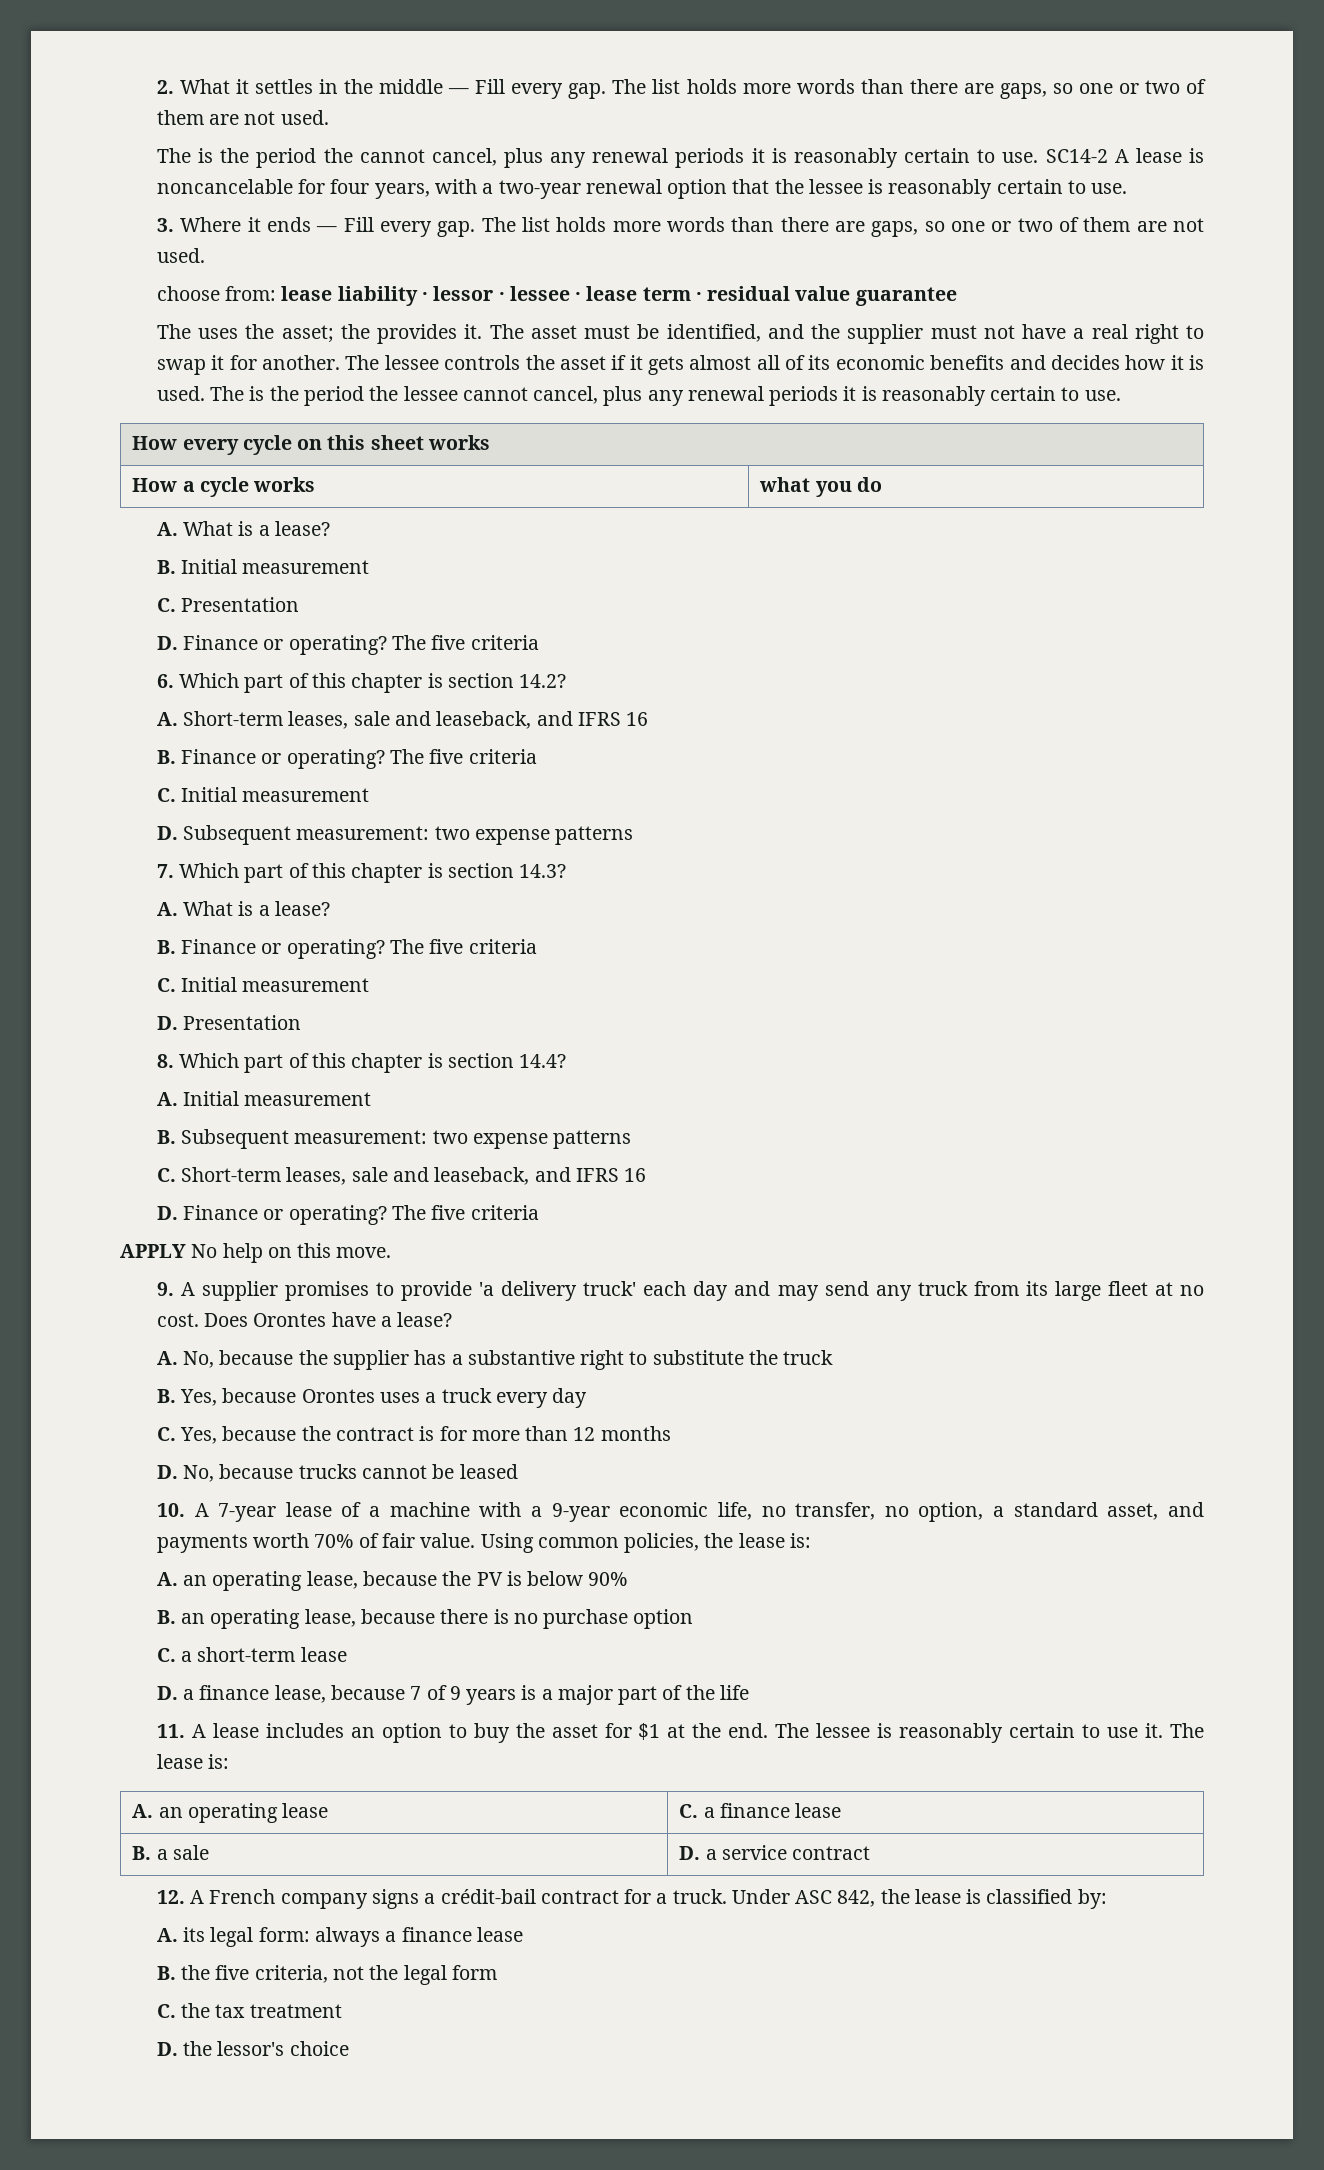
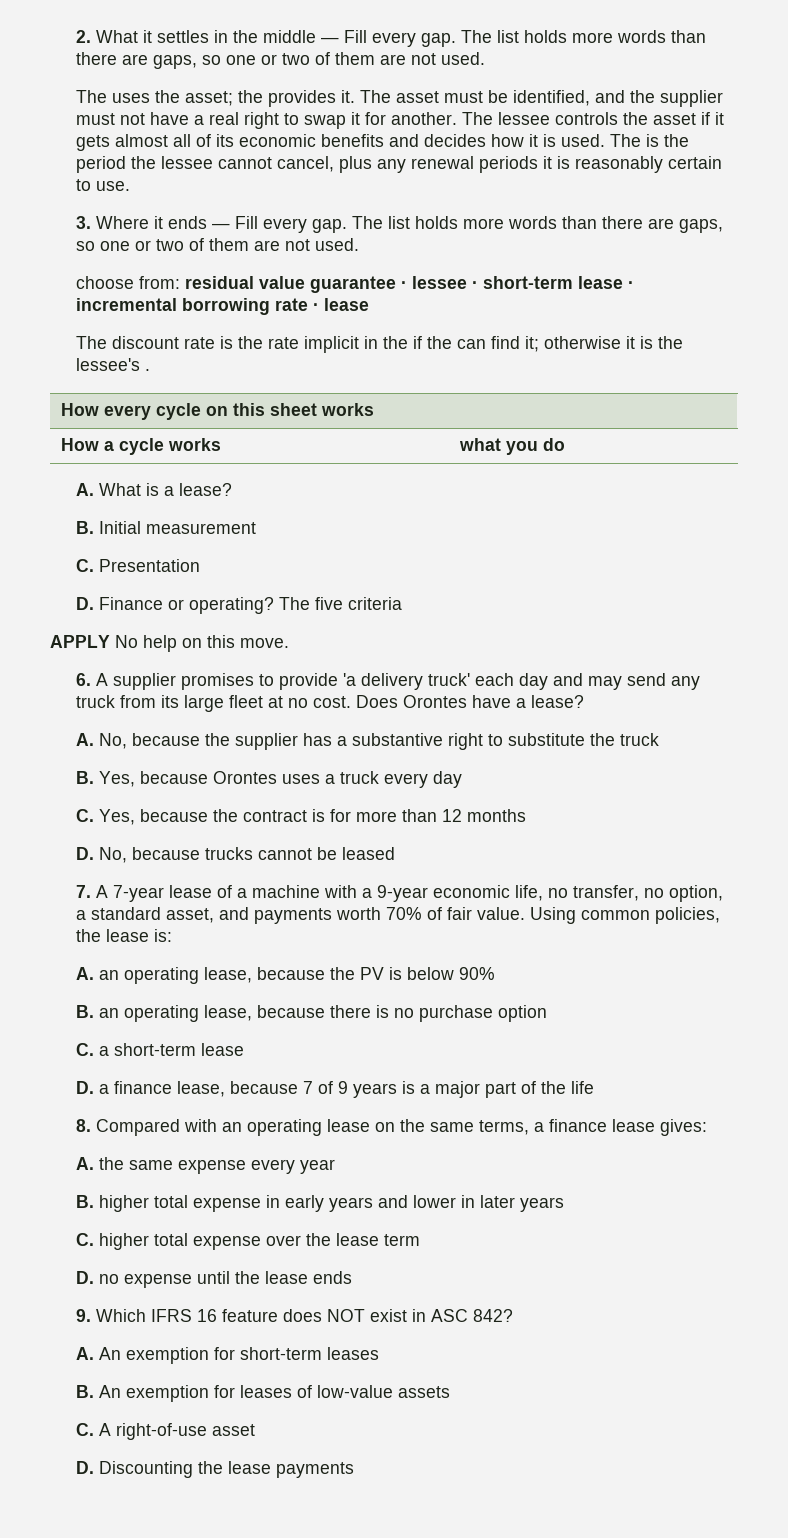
[156,148,1204,168] [156,179,1128,199] [156,217,1205,237] [156,248,205,263] [156,286,957,306] // The is the period the cannot cancel, plus any renewal periods it is reasonably certain to use. SC14-2 A lease is noncancelable for four years, with a two-year renewal option that the lessee is reasonably certain to use. // 3. Where it ends — Fill every gap. The list holds more words than there are gaps, so one or two of them are not used. // choose from: lease liability · lessor · lessee · lease term · residual value guarantee -> (486, 58) none
(1121, 395) none -> [76,216,724,233] [76,238,360,251] [76,276,635,293] [76,298,370,315] [76,336,684,353] [76,358,151,371] // 3. Where it ends — Fill every gap. The list holds more words than there are gaps, so one or two of them are not used. // choose from: residual value guarantee · lessee · short-term lease · incremental borrowing rate · lease // The discount rate is the rate implicit in the if the can find it; otherwise it is the lessee's .
[156,673,567,693] [156,711,649,729] [156,749,537,769] [156,787,370,802] [156,825,634,845] [156,863,567,883] [156,901,330,916] [156,939,537,959] [156,977,370,992] [156,1015,302,1030] [156,1053,567,1073] [156,1091,372,1106] [156,1129,632,1149] [156,1167,647,1185] [156,1205,539,1225] // 6. Which part of this chapter is section 14.2? // A. Short-term leases, sale and leaseback, and IFRS 16 // B. Finance or operating? The five criteria // C. Initial measurement // D. Subsequent measurement: two expense patterns // 7. Which part of this chapter is section 14.3? // A. What is a lease? // B. Finance or operating? The five criteria // C. Initial measurement // D. Presentation // 8. Which part of this chapter is section 14.4? // A. Initial measurement // B. Subsequent measurement: two expense patterns // C. Short-term leases, sale and leaseback, and IFRS 16 // D. Finance or operating? The five criteria -> (403, 603) none
[156,1282,174,1296] 9. -> [76,673,92,686] 6.
[156,1503,185,1517] 10. -> [76,885,92,898] 7.
[156,1723,1204,1743] [156,1754,230,1769] [132,1804,154,1818] 11. A lease includes an option to buy the asset for $1 at the end. The lessee is reasonably certain to use it. The lease is: // A. -> [76,1119,218,1136] 8. Compared with
[679,1803,842,1818] [132,1845,209,1860] [679,1845,871,1860] [156,1889,1107,1909] [156,1927,523,1947] [156,1965,497,1985] [156,2003,342,2018] [156,2041,349,2056] | C. a finance lease // B. a sale | D. a service contract // 12. A French company signs a crédit-bail contract for a truck. Under ASC 842, the lease is classified by: // A. its legal form: always a finance lease // B. the five criteria, not the legal form // C. the tax treatment // D. the lessor's choice -> [375,1119,708,1136] [76,1157,336,1174] [76,1195,565,1212] [76,1233,421,1250] [76,1271,353,1288] [76,1309,514,1322] [76,1347,380,1364] [76,1385,451,1402] [76,1423,256,1440] [76,1461,355,1478] on the same terms, a finance lease gives: // A. the same expense every year // B. higher total expense in early years and lower in later years // C. higher total expense over the lease term // D. no expense until the lease ends // 9. Which IFRS 16 feature does NOT exist in ASC 842? // A. An exemption for short-term leases // B. An exemption for leases of low-value assets // C. A right-of-use asset // D. Discounting the lease payments

